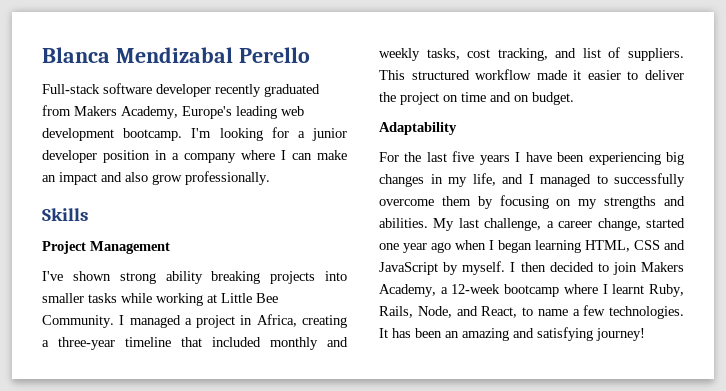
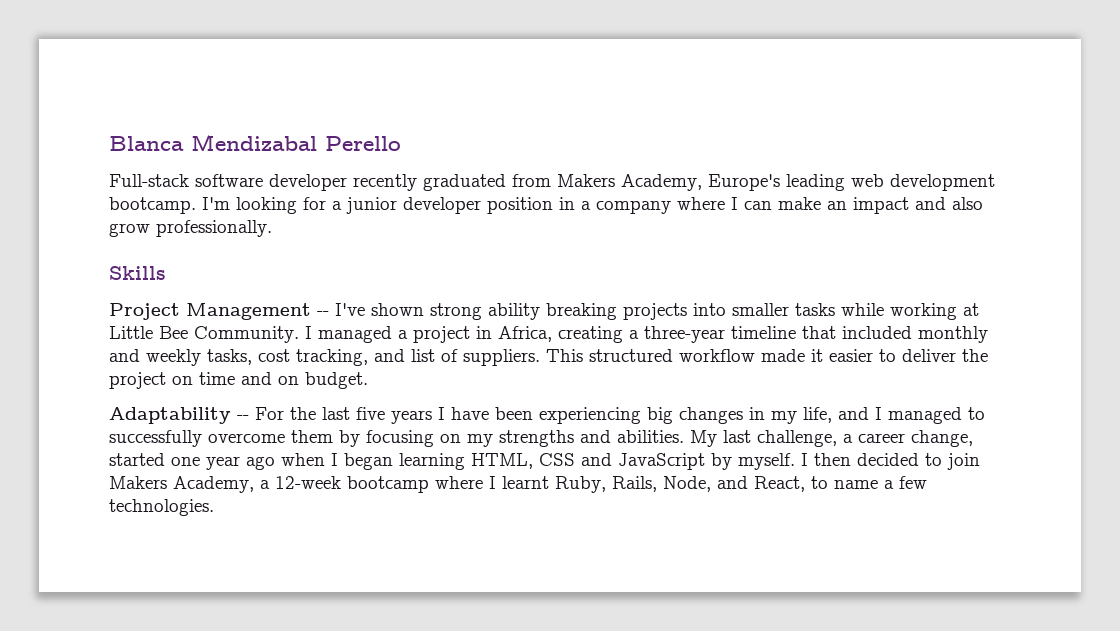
(170, 247) // -> [317,311,329,316] --
(457, 128) // -> [237,415,249,420] --
[379,327,645,341] It has been an amazing and satisfying journey! -> (214, 507) none

